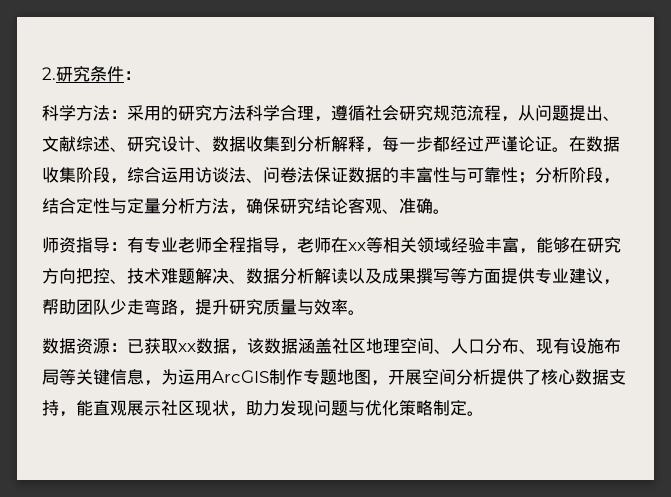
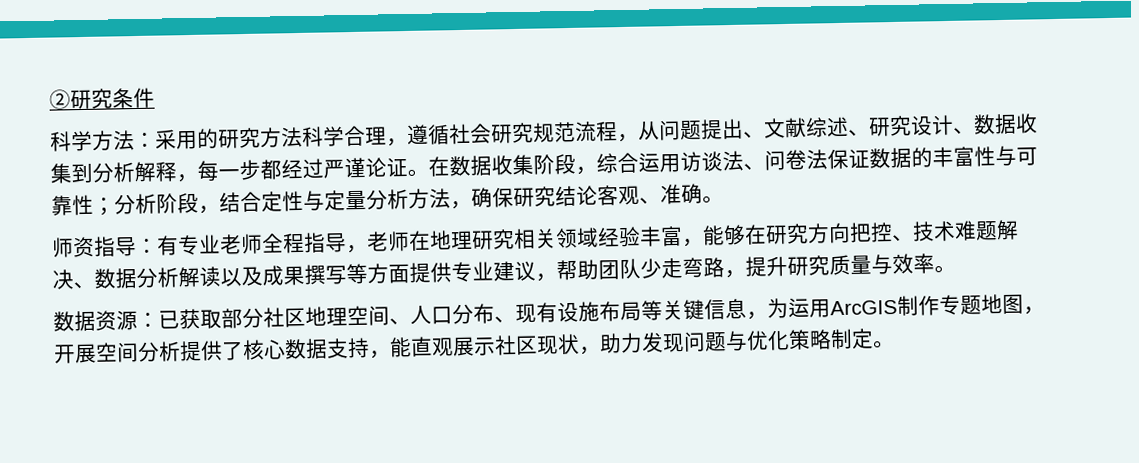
[42,67,56,80] 2. -> [49,89,71,110] ②
[124,71,141,80] ： -> (155, 98) none
[348,237,383,253] xx等 -> [429,229,515,250] 地理研究
[178,338,332,355] xx数据，该数据涵盖 -> [221,307,264,329] 部分

